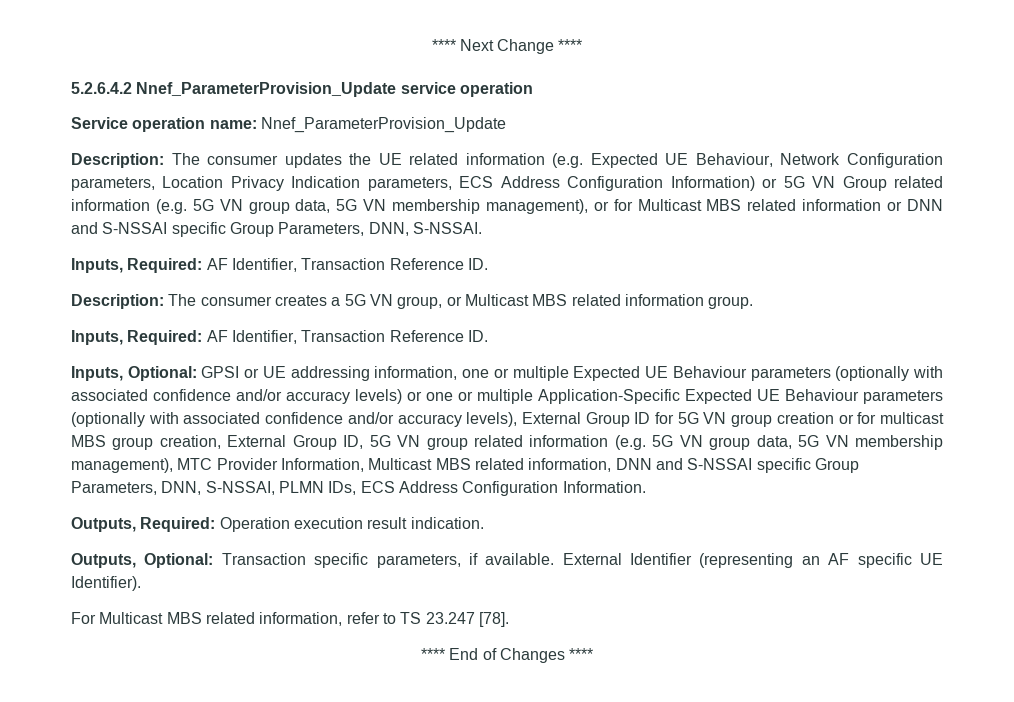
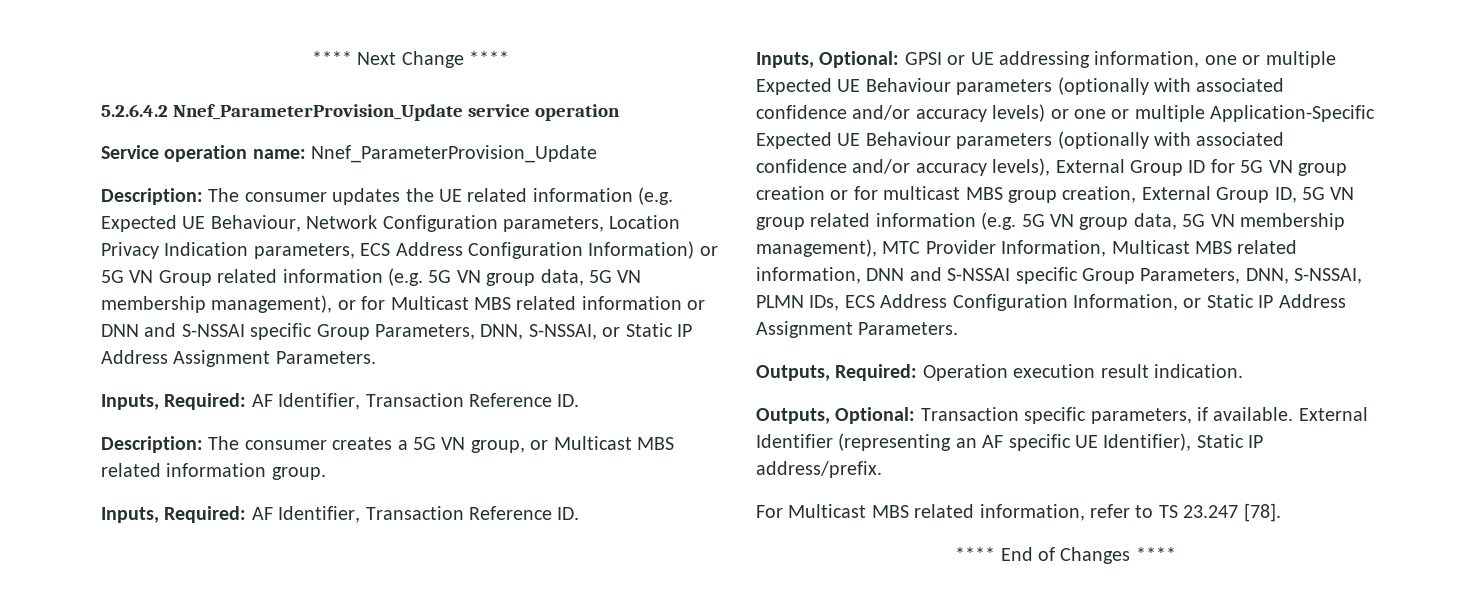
[412,222,482,234] S-NSSAI. -> [528,323,692,340] [101,350,376,367] S-NSSAI, or Static IP Address Assignment Parameters.
[562,481,646,493] Information. -> [1073,294,1346,311] [756,321,959,338] Information, or Static IP Address Assignment Parameters.
[71,576,141,591] Identifier). -> [1103,433,1264,451] [756,461,882,478] Identifier), Static IP address/prefix.

